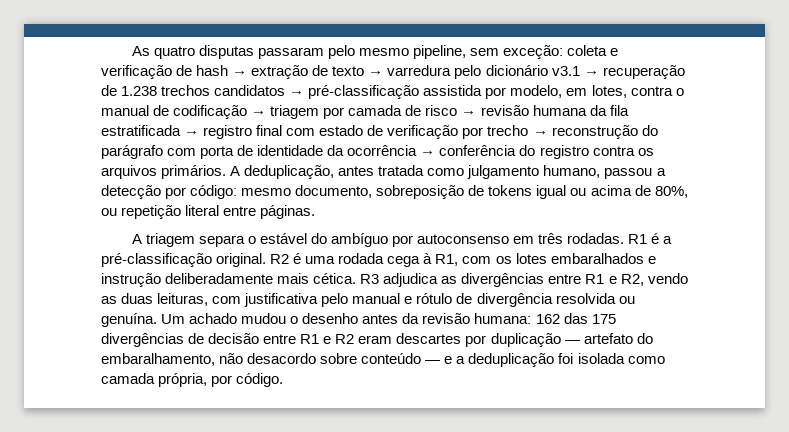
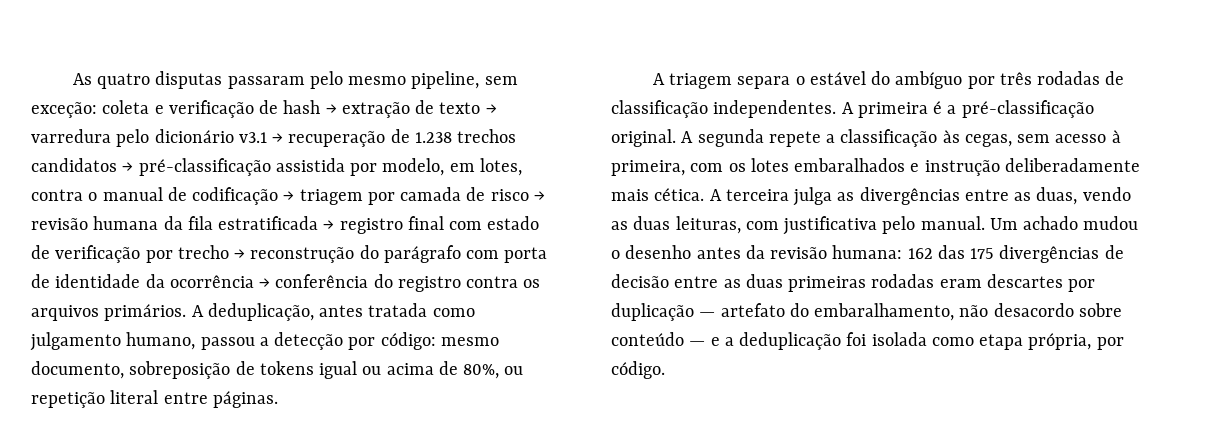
[417,233,673,244] [101,253,459,267] autoconsenso em três rodadas. R1 é a pré-classificação original. R2 é uma rodada cega à R1, -> [999,71,1125,85] [611,100,1094,118] [611,129,1121,147] [611,160,685,176] três rodadas de classificação independentes. A primeira é a pré-classificação original. A segunda repete a classificação às cegas, sem acesso à primeira,
[360,273,644,287] R3 adjudica as divergências entre R1 e R2, -> [709,187,1078,206] A terceira julga as divergências entre as duas,
[352,293,635,307] [101,313,157,327] manual e rótulo de divergência resolvida ou genuína. -> [920,216,985,230] manual.
[300,334,355,344] R1 e R2 -> [723,274,935,292] as duas primeiras rodadas
[101,373,155,384] camada -> [979,334,1024,350] etapa

